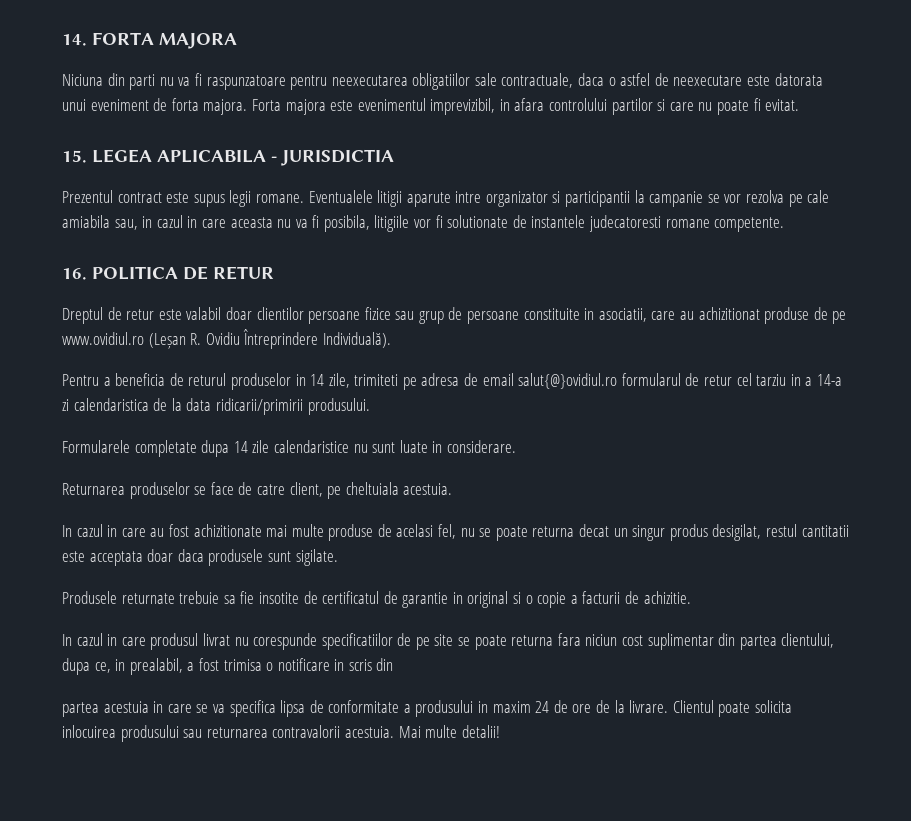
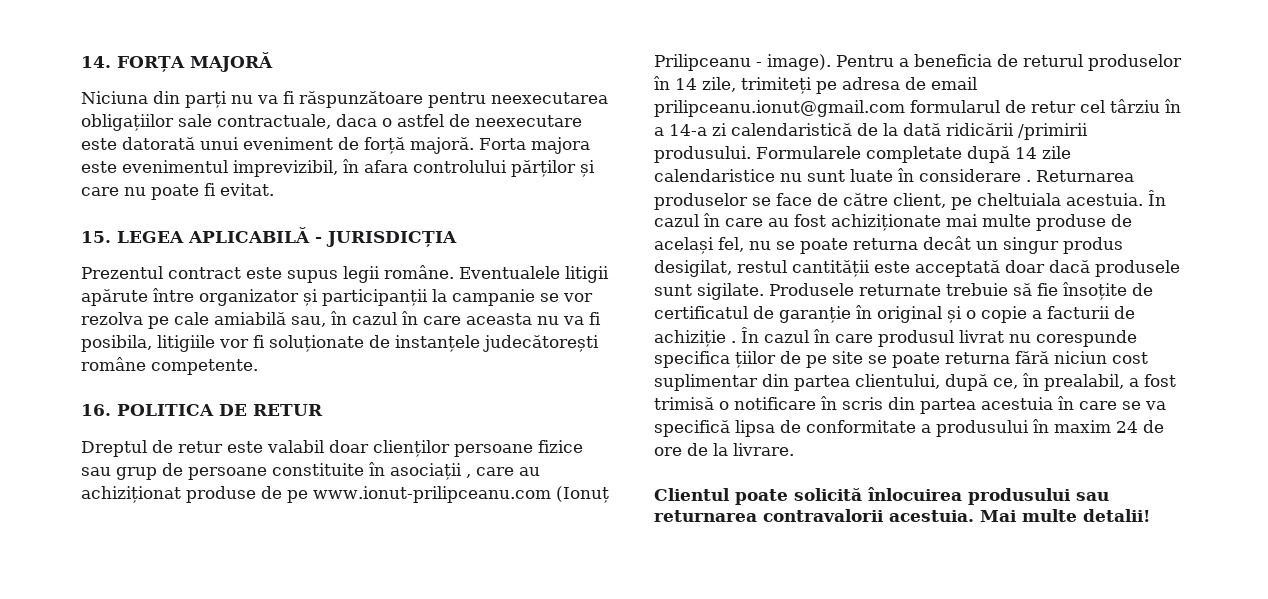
[92,32,237,49] FORTA MAJORA -> [117,52,273,72] FORȚA MAJORĂ
[129,73,286,90] parti nu va fi raspunzatoare -> [185,91,423,108] parți nu va fi răspunzătoare
[412,73,471,90] obligatiilor -> [81,114,174,131] obligațiilor
[774,73,823,86] datorata -> [122,137,195,150] datorată
[171,98,248,115] forta majora. -> [364,137,474,154] forță majoră.
[499,99,510,111] in -> [343,159,359,173] în
[611,98,666,115] partilor si -> [511,160,595,177] părților și
[157,149,394,166] APLICABILA - JURISDICTIA -> [188,227,457,247] APLICABILĂ - JURISDICȚIA
[255,194,304,203] romane. -> [384,265,454,279] române.
[406,191,631,207] aparute intre organizator si participantii -> [81,288,428,306] apărute între organizator și participanții
[62,215,198,230] amiabila sau, in cazul in -> [214,311,418,327] amiabilă sau, în cazul în
[447,215,710,232] solutionate de instantele judecatoresti romane -> [269,335,599,352] [81,357,146,371] soluționate de instanțele judecătorești române
[256,307,304,320] clientilor -> [373,440,450,457] clienților
[584,307,760,322] in asociatii, care au achizitionat -> [369,462,540,480] [81,486,181,503] în asociații , care au achiziționat
[62,329,391,349] www.ovidiul.ro (Leșan R. Ovidiu Întreprindere Individuală). // -> [313,486,609,503] [654,54,831,71] www.ionut-prilipceanu.com (Ionuț Prilipceanu - image).
[295,374,306,386] in -> [654,76,670,90] în
[354,374,399,386] trimiteti -> [741,77,812,94] trimiteți
[518,373,618,389] salut{@}ovidiul.ro -> [654,100,905,117] prilipceanu.ionut@gmail.com
[756,374,801,386] tarziu in -> [1110,99,1181,113] târziu în
[73,398,303,415] calendaristica de la data ridicarii/primirii -> [731,123,1088,140] calendaristică de la dată ridicării /primirii
(370, 406) // -> (751, 154) none
[201,440,230,457] dupa -> [966,146,1010,163] după
[432,440,516,453] in considerare. // -> [898,168,1031,182] în considerare .
[256,484,285,495] catre -> [843,193,888,206] către
[62,524,118,537] // In cazul in -> [1148,190,1166,206] [654,213,720,227] În cazul în
[193,524,262,537] achizitionate -> [831,214,941,231] achiziționate
[396,524,434,537] acelasi -> [654,237,714,254] același
[579,524,610,537] decat -> [923,236,971,250] decât
[801,525,849,537] [62,549,204,566] cantitatii este acceptata doar daca -> [792,260,1090,277] cantității este acceptată doar dacă
(338, 557) // -> (764, 291) none
[223,591,522,608] sa fie insotite de certificatul de garantie in original si -> [1013,282,1153,300] [654,305,962,323] să fie însoțite de certificatul de garanție în original și
[643,591,691,604] [62,633,118,646] achizitie. // In cazul in -> [654,327,830,347] achiziție . În cazul în
[321,633,393,650] specificatiilor -> [654,351,776,368] specifica țiilor
[557,633,581,646] fara -> [1015,351,1049,364] fără
[62,658,126,675] dupa ce, in -> [945,373,1039,391] după ce, în
[223,659,262,671] trimisa -> [654,397,714,410] trimisă
[334,659,345,671] in -> [821,396,837,410] în
(394, 664) // -> (915, 403) none
[153,701,164,713] in -> [1058,396,1074,410] în
[229,700,276,717] specifica -> [654,420,730,437] specifică
[478,701,489,713] in -> [1033,419,1049,433] în
(669, 706) none -> (794, 449) //
[754,700,792,713] [62,725,116,738] solicita inlocuirea -> [794,487,962,501] solicită înlocuirea

